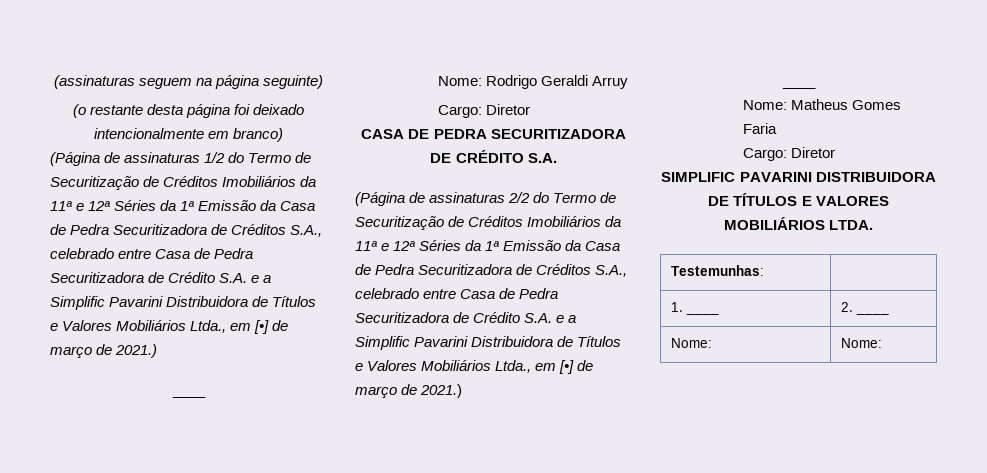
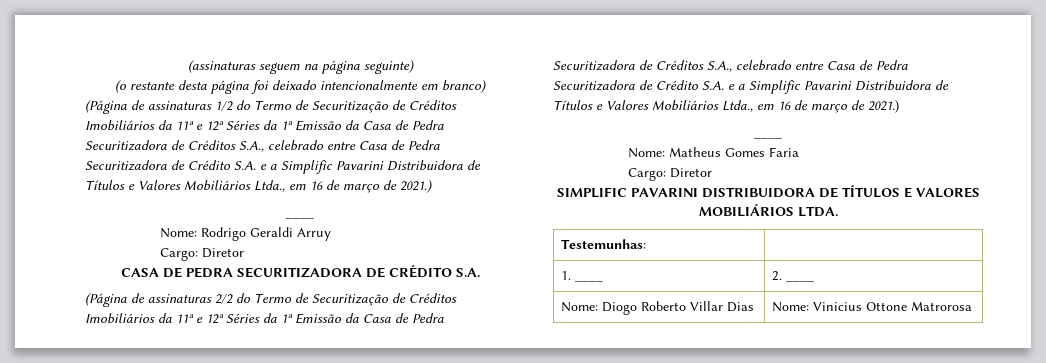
[254,320,270,334] [•] -> [310,181,323,190] 16
[559,360,575,374] [•] -> [778,101,791,110] 16
[841,338,883,348] | Nome: -> [602,301,755,315] [772,301,973,312] Diogo Roberto Villar Dias | Nome: Vinicius Ottone Matrorosa

